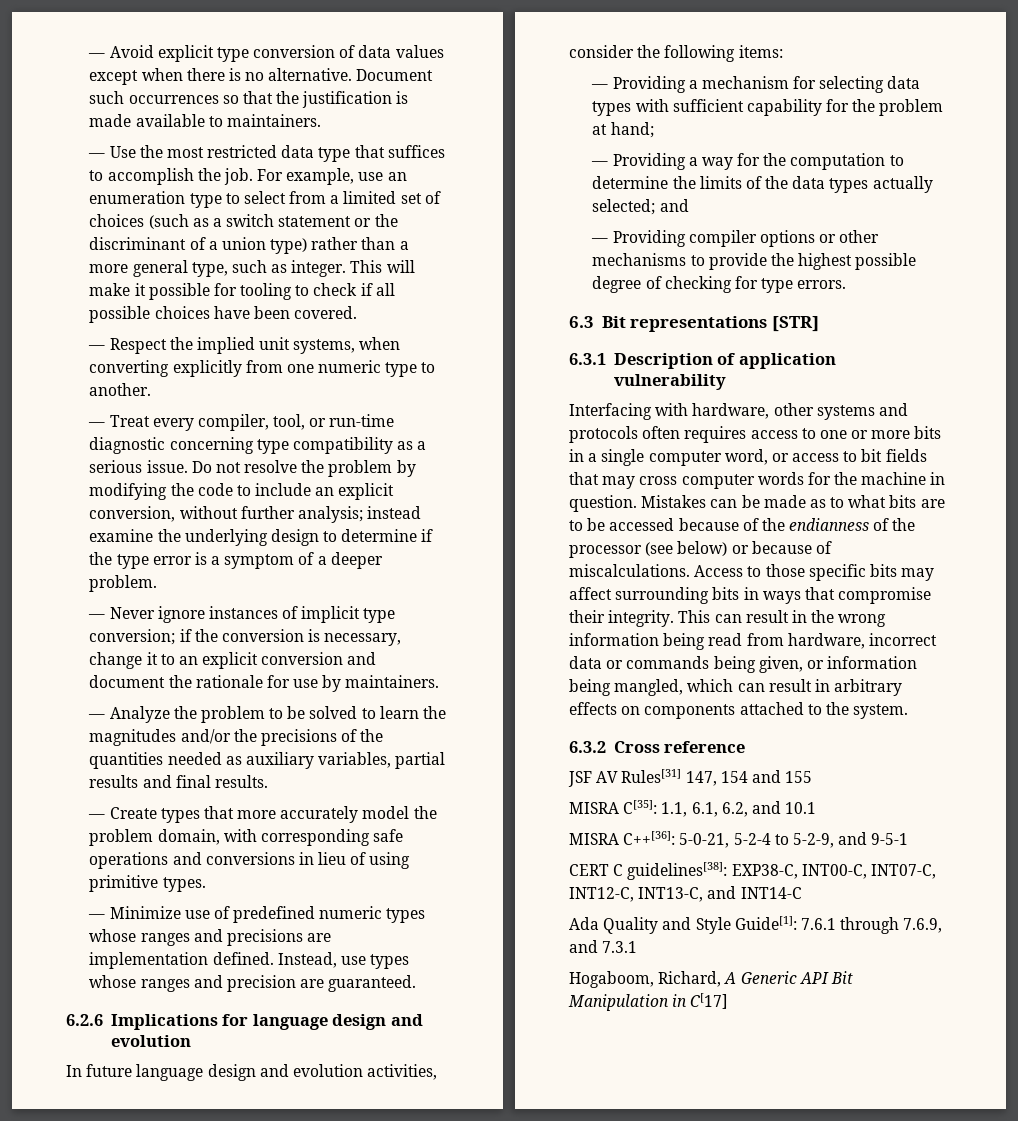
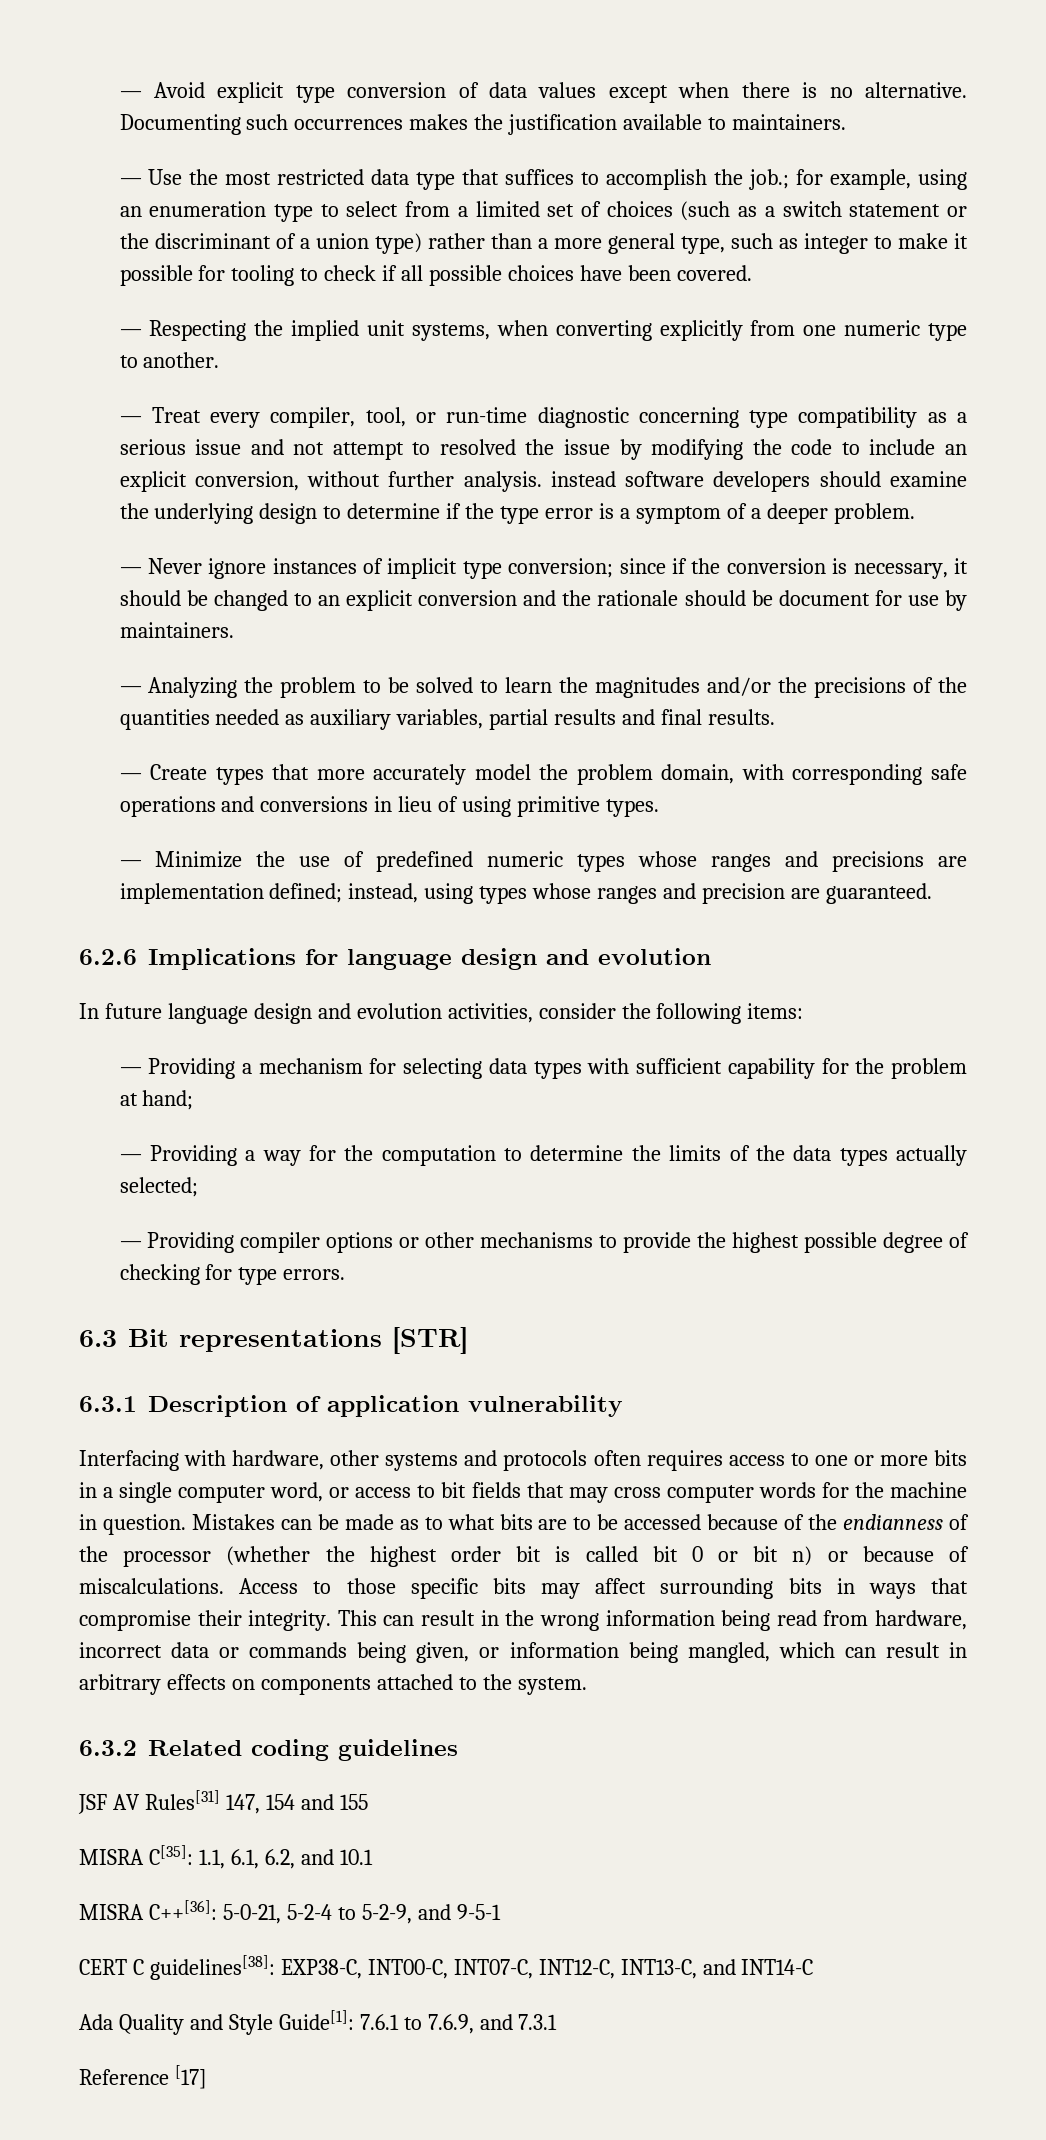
[356,69,434,81] Document -> [119,114,241,135] Documenting
[222,91,409,108] [89,114,132,127] so that the justification is made -> [409,114,618,135] makes the justification
[223,168,384,185] job. For example, use -> [749,169,968,190] job.; for example, using
[291,260,415,277] integer. This will -> [803,233,892,254] integer to
[109,338,167,354] Respect -> [149,320,247,341] Respecting
[146,460,393,477] issue. Do not resolve the problem -> [195,439,611,460] issue and not attempt to resolved the issue
[297,506,422,523] analysis; instead -> [463,471,881,492] analysis. instead software developers should
(176, 637) none -> [619,558,666,574] since
[89,652,158,669] change it -> [953,558,968,574] [119,590,288,611] it should be changed
[89,675,166,688] document -> (557, 598) none
(263, 681) none -> [684,590,870,606] should be document
[109,706,170,723] Analyze -> [148,677,238,698] Analyzing
(181, 912) none -> [256,851,286,867] the
[212,952,366,968] defined. Instead, use -> [269,883,474,904] defined; instead, using
[659,199,689,212] and -> (198, 1187) none
[645,541,728,556] (see below) -> [226,1546,813,1567] (whether the highest order bit is called bit 0 or bit n)
[613,741,746,753] Cross reference -> [148,1739,458,1761] Related coding guidelines
[840,917,900,934] through -> [403,2017,422,2030] to
[569,971,853,988] [568,993,729,1011] Hogaboom, Richard, A Generic API Bit Manipulation in C[17] -> [79,2065,207,2089] Reference [17]

